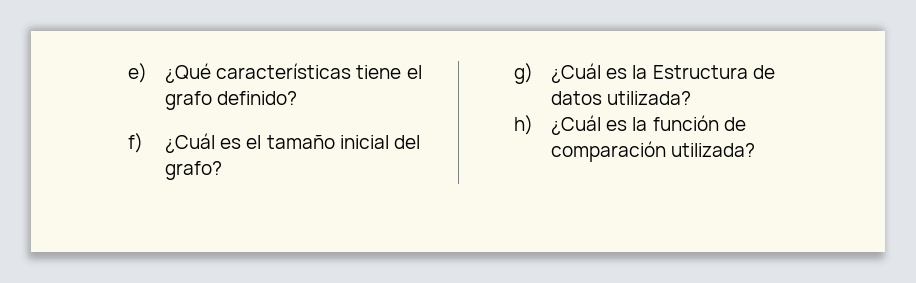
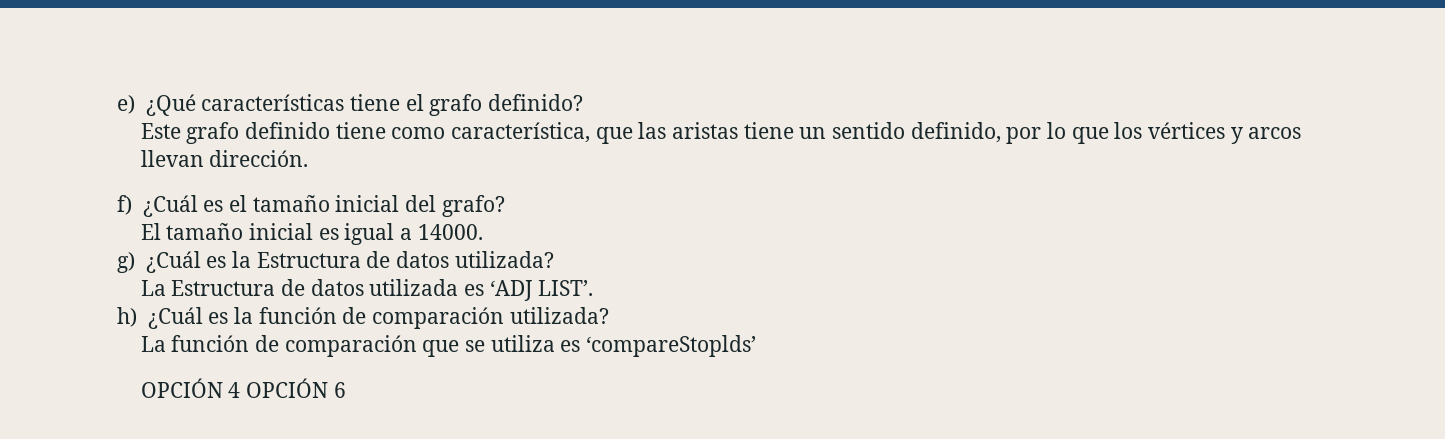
(298, 98) none -> [140,122,1302,144] [140,150,309,167] // Este grafo definido tiene como característica, que las aristas tiene un sentido definido, por lo que los vértices y arcos llevan dirección.
(223, 170) none -> [140,223,483,245] // El tamaño inicial es igual a 14000.
(692, 98) none -> [140,279,594,301] // La Estructura de datos utilizada es ‘ADJ LIST’.
(756, 150) none -> [140,335,756,357] [140,378,346,398] // La función de comparación que se utiliza es ‘compareStoplds’ // OPCIÓN 4 OPCIÓN 6

